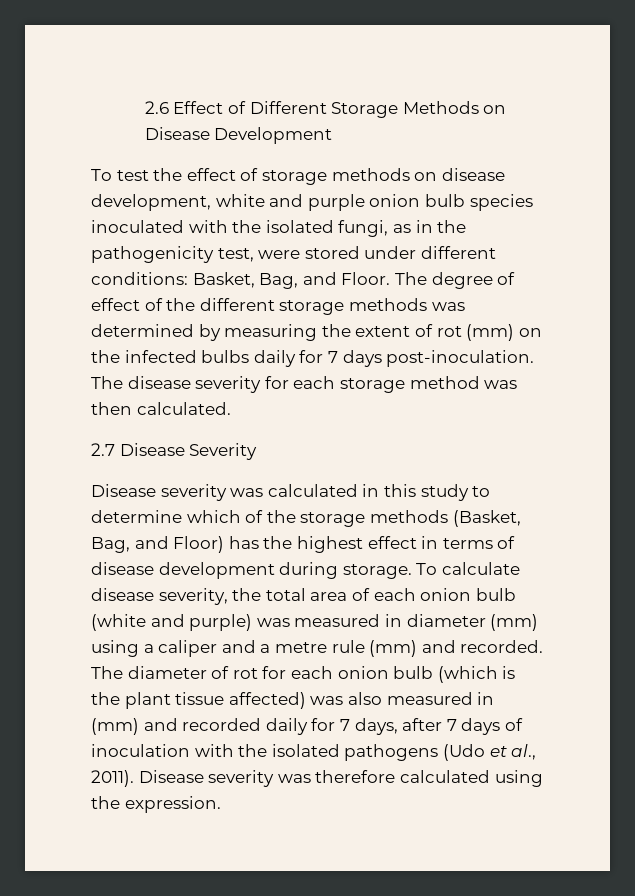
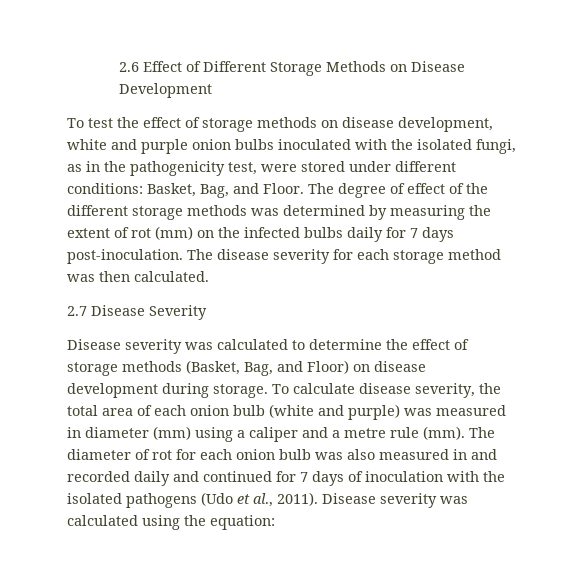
[424,194,533,211] bulb species -> [235,139,274,150] bulbs
[362,484,491,501] [91,510,296,523] in this study to determine which of the -> [292,339,469,350] to determine the effect of
[228,536,516,553] has the highest effect in terms of -> [353,364,370,372] on
[369,640,544,657] (mm) and recorded. -> [423,426,465,440] (mm).
[437,666,516,683] [91,692,306,709] (which is the plant tissue affected) -> (311, 454) none
[91,718,139,735] (mm) -> (467, 454) none
[311,718,443,735] for 7 days, after -> [173,471,296,482] and continued for
[315,770,396,783] therefore -> (468, 500) none
[124,796,221,813] expression. -> [210,515,275,530] equation:

